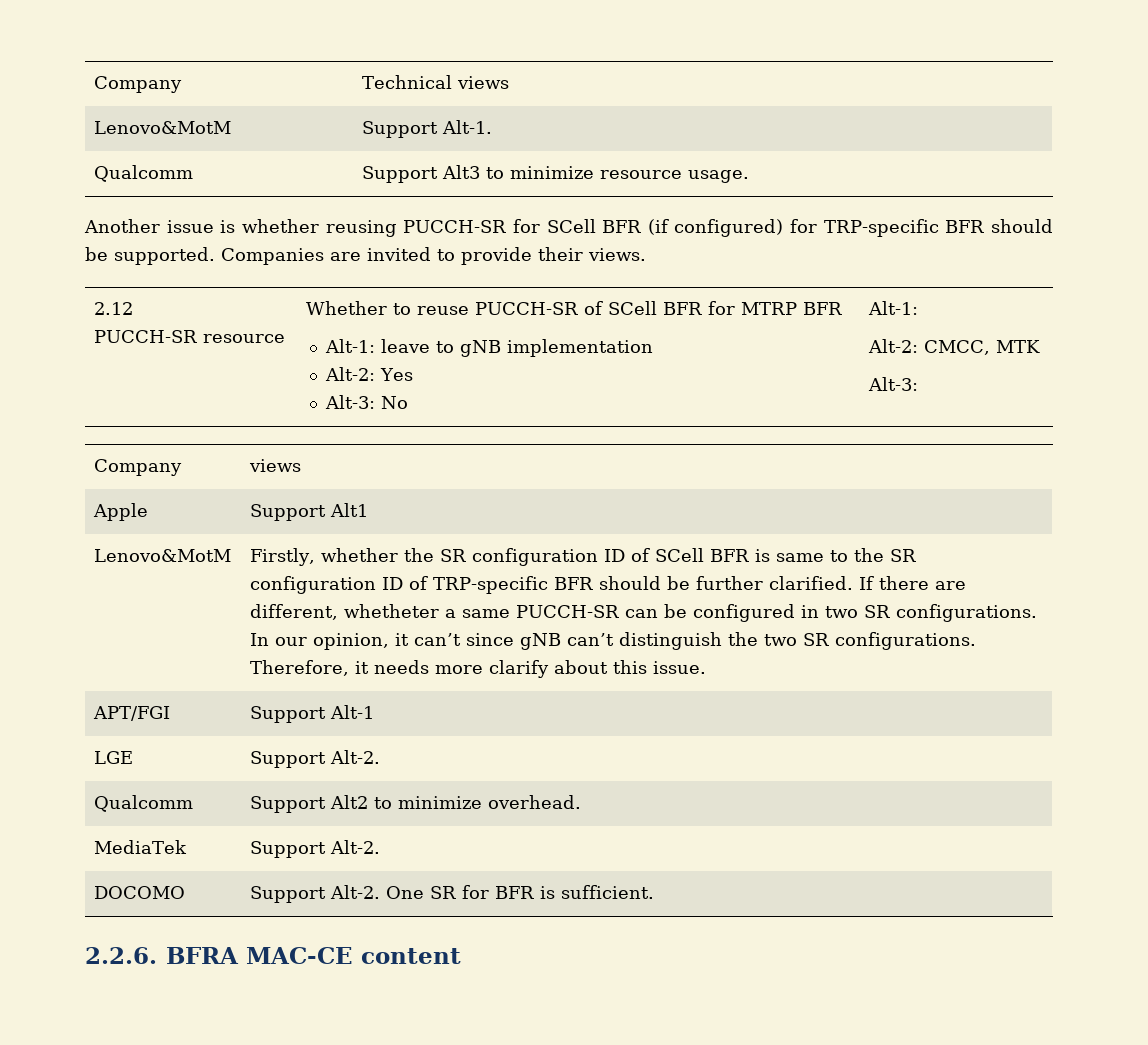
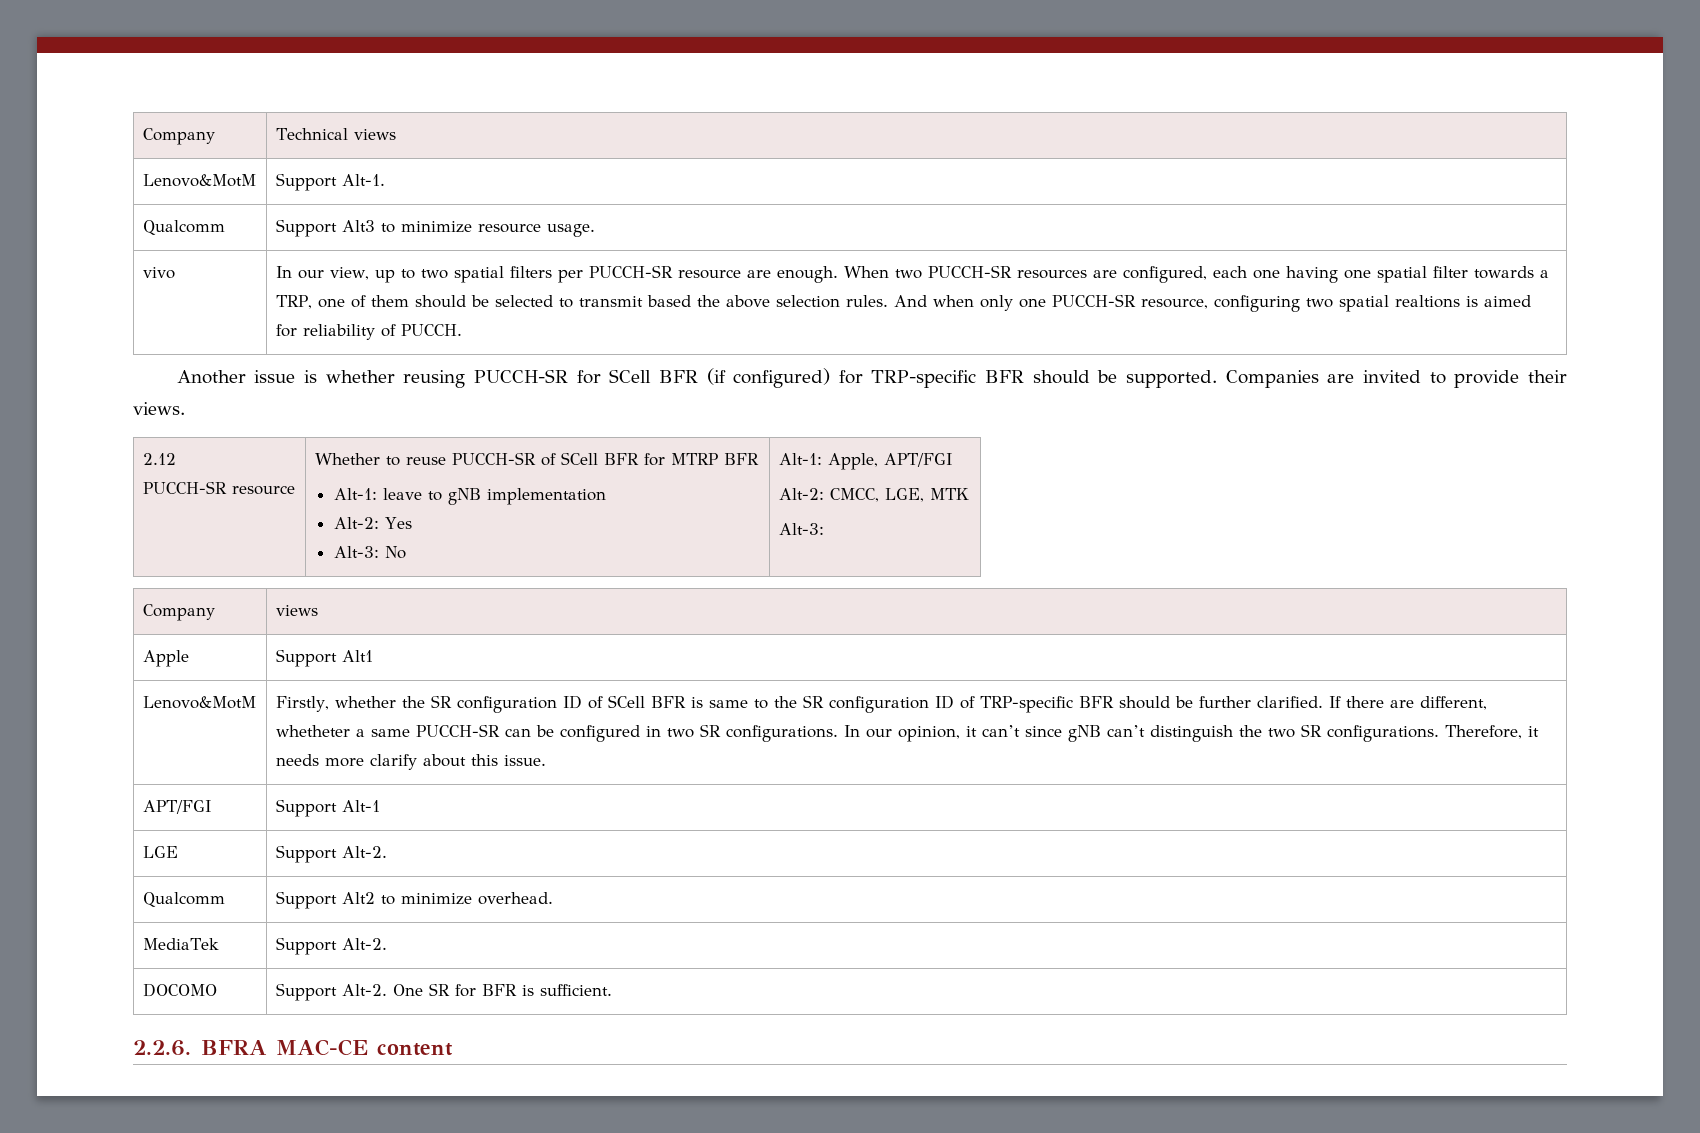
(750, 176) none -> [142,267,175,279] [275,265,1549,283] [275,294,1531,312] [275,324,462,340] // vivo | In our view, up to two spatial filters per PUCCH-SR resource are enough. When two PUCCH-SR resources are configured, each one having one spatial filter towards a TRP, one of them should be selected to transmit based the above selection rules. And when only one PUCCH-SR resource, configuring two spatial realtions is aimed for reliability of PUCCH.
(919, 308) none -> [827,453,952,470] Apple, APT/FGI
(991, 347) none -> [884,488,924,502] LGE,

